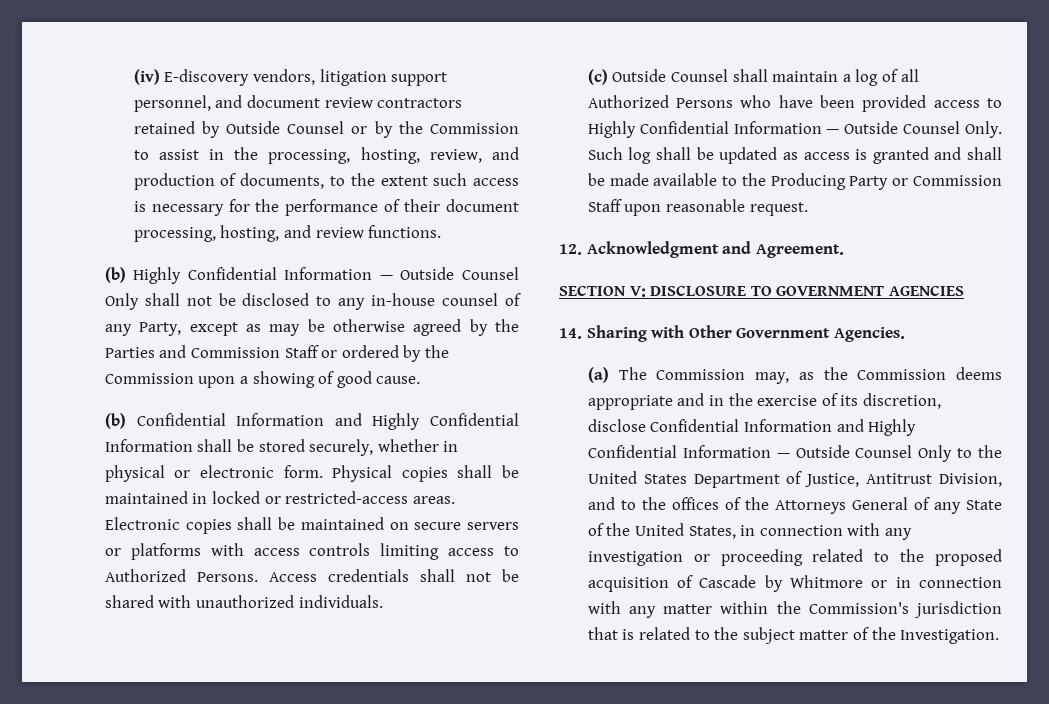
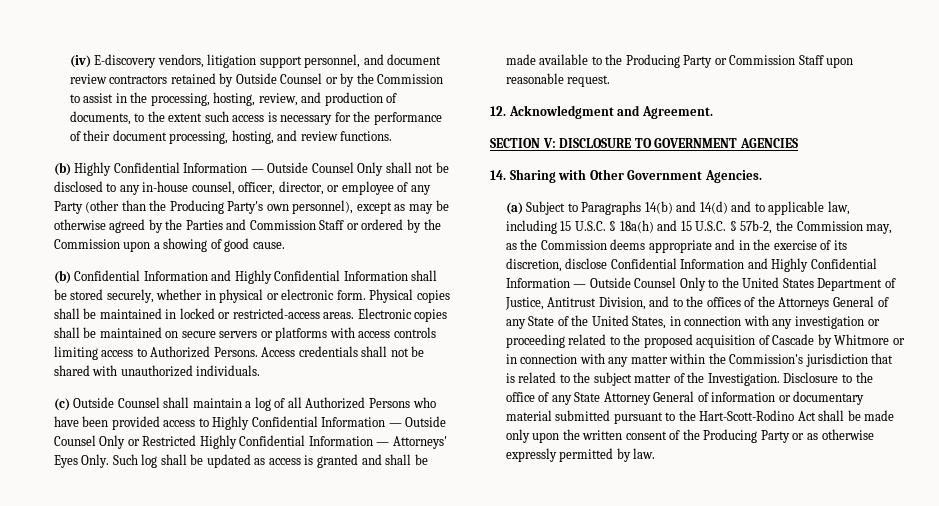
[442,293,521,306] [104,322,182,336] counsel of any Party, -> [191,181,431,195] [53,200,354,214] counsel, officer, director, or employee of any Party (other than the Producing Party's own personnel),
(961, 127) none -> [99,435,447,449] [53,455,78,468] Only or Restricted Highly Confidential Information — Attorneys' Eyes
[618,367,647,380] The -> [526,201,850,215] [505,220,793,234] Subject to Paragraphs 14(b) and 14(d) and to applicable law, including 15 U.S.C. § 18a(h) and 15 U.S.C. § 57b-2, the
(1000, 636) none -> [783,372,873,383] [505,391,865,405] [505,410,895,424] [505,429,874,443] [505,448,656,462] Disclosure to the office of any State Attorney General of information or documentary material submitted pursuant to the Hart-Scott-Rodino Act shall be made only upon the written consent of the Producing Party or as otherwise expressly permitted by law.

